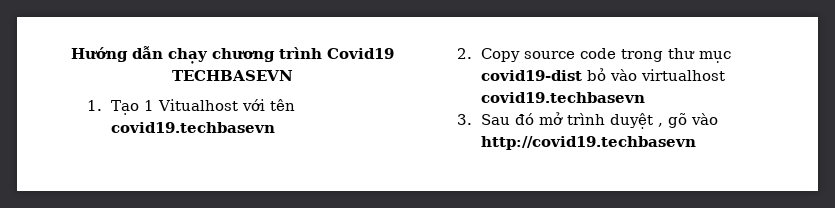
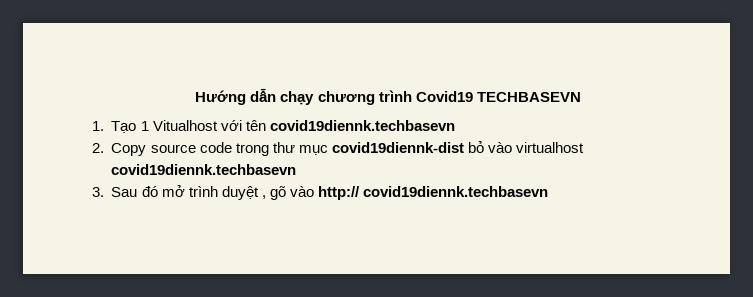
[110,122,275,133] covid19.techbasevn -> [269,120,455,131] covid19diennk.techbasevn
[480,70,582,81] covid19-dist -> [331,142,464,153] covid19diennk-dist
[480,92,645,103] covid19.techbasevn -> [111,164,297,175] covid19diennk.techbasevn
[480,136,696,150] http://covid19.techbasevn -> [317,186,548,200] http:// covid19diennk.techbasevn

